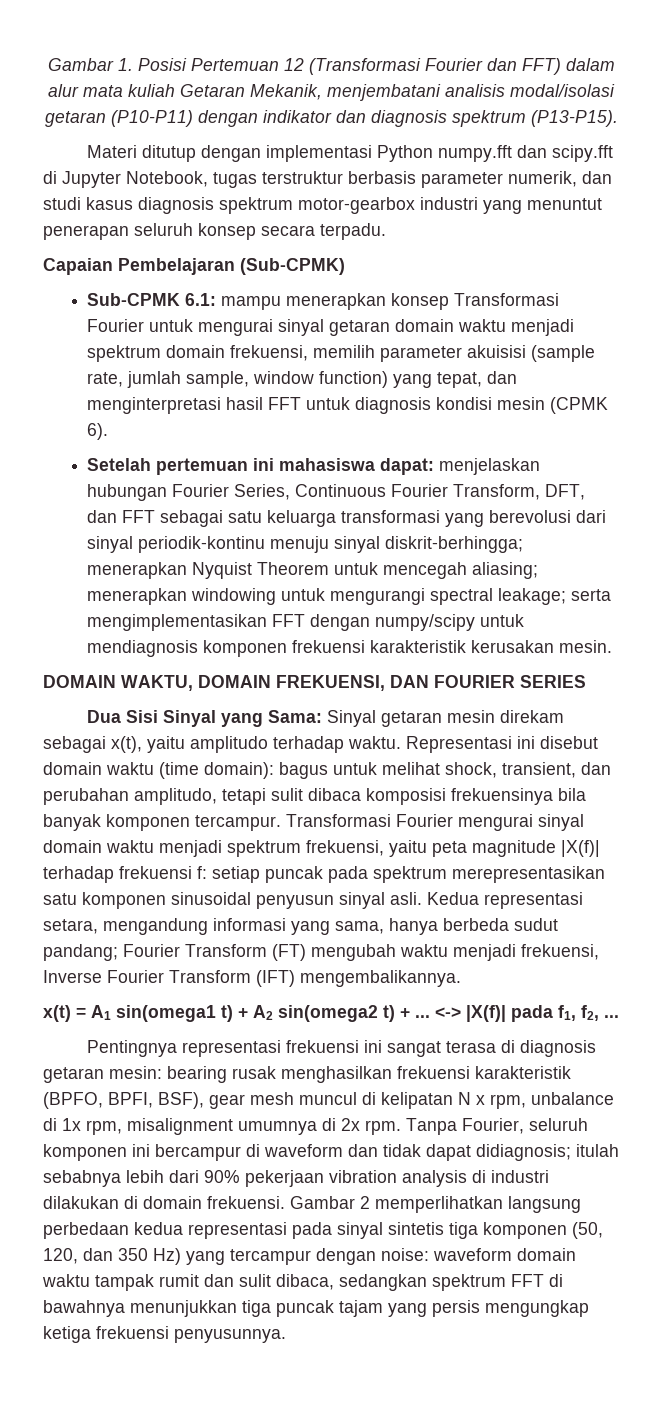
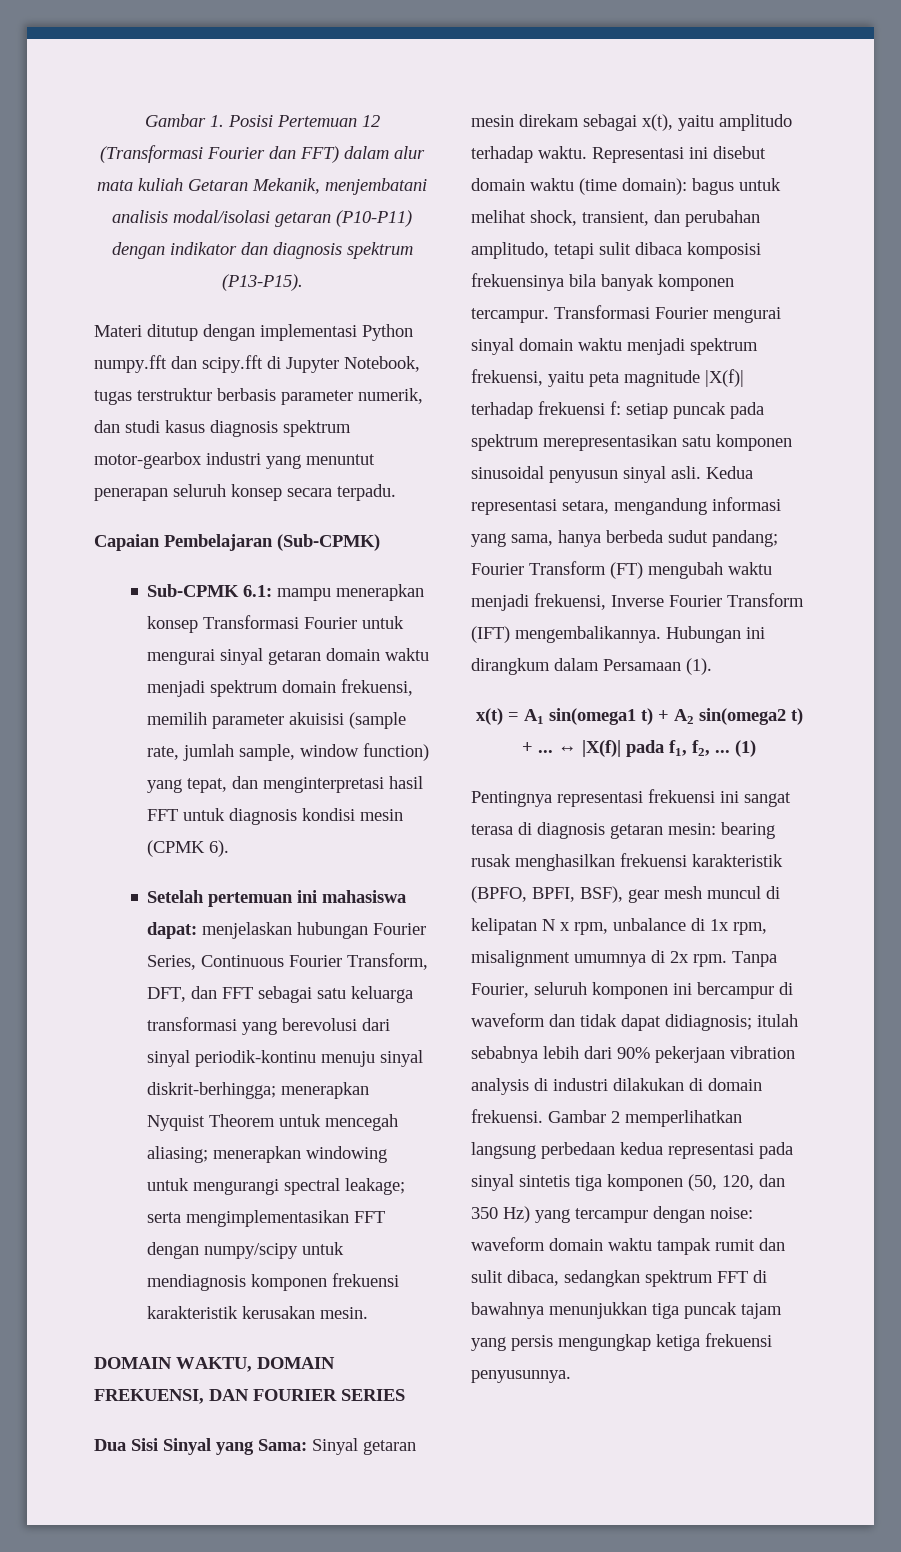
(461, 978) none -> [666,626,765,643] [471,658,712,675] Hubungan ini dirangkum dalam Persamaan (1).
[435,1007,461,1018] <-> -> [558,746,577,753] ↔
(619, 1016) none -> [735,740,756,757] (1)

